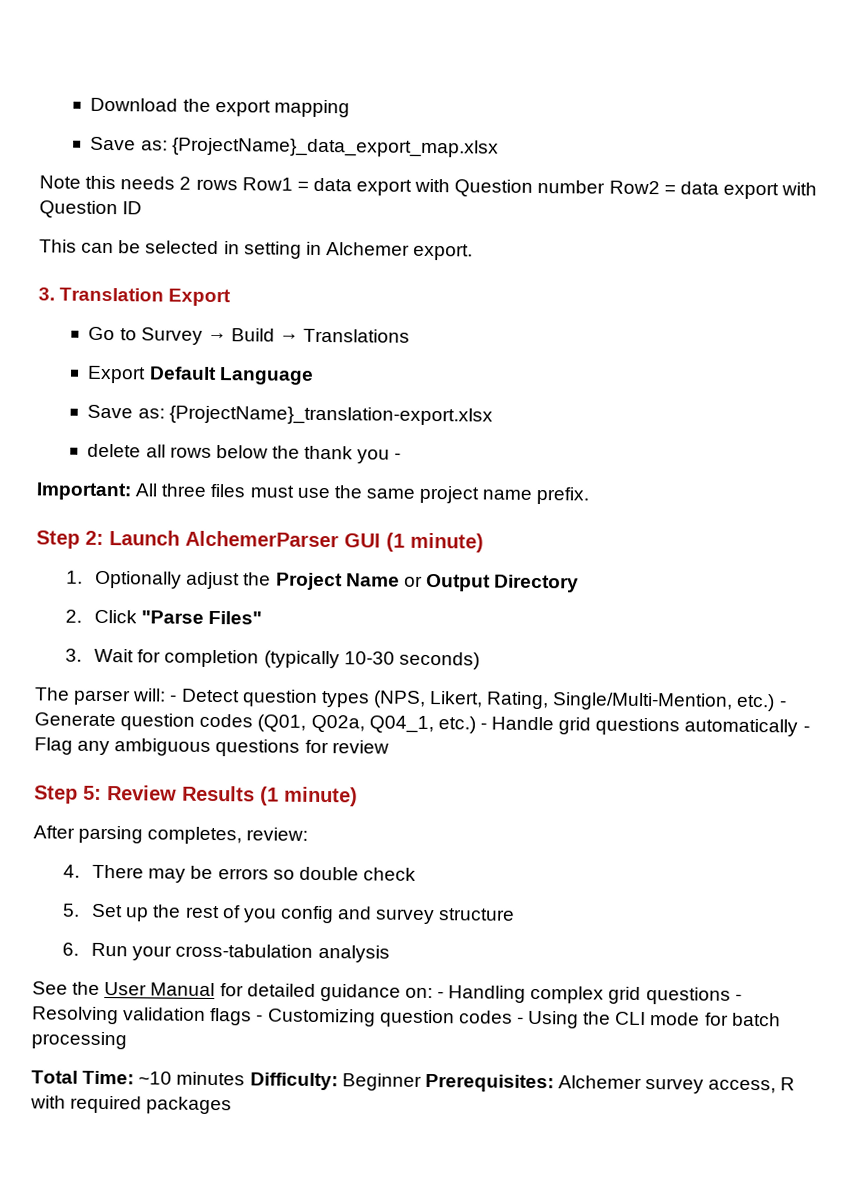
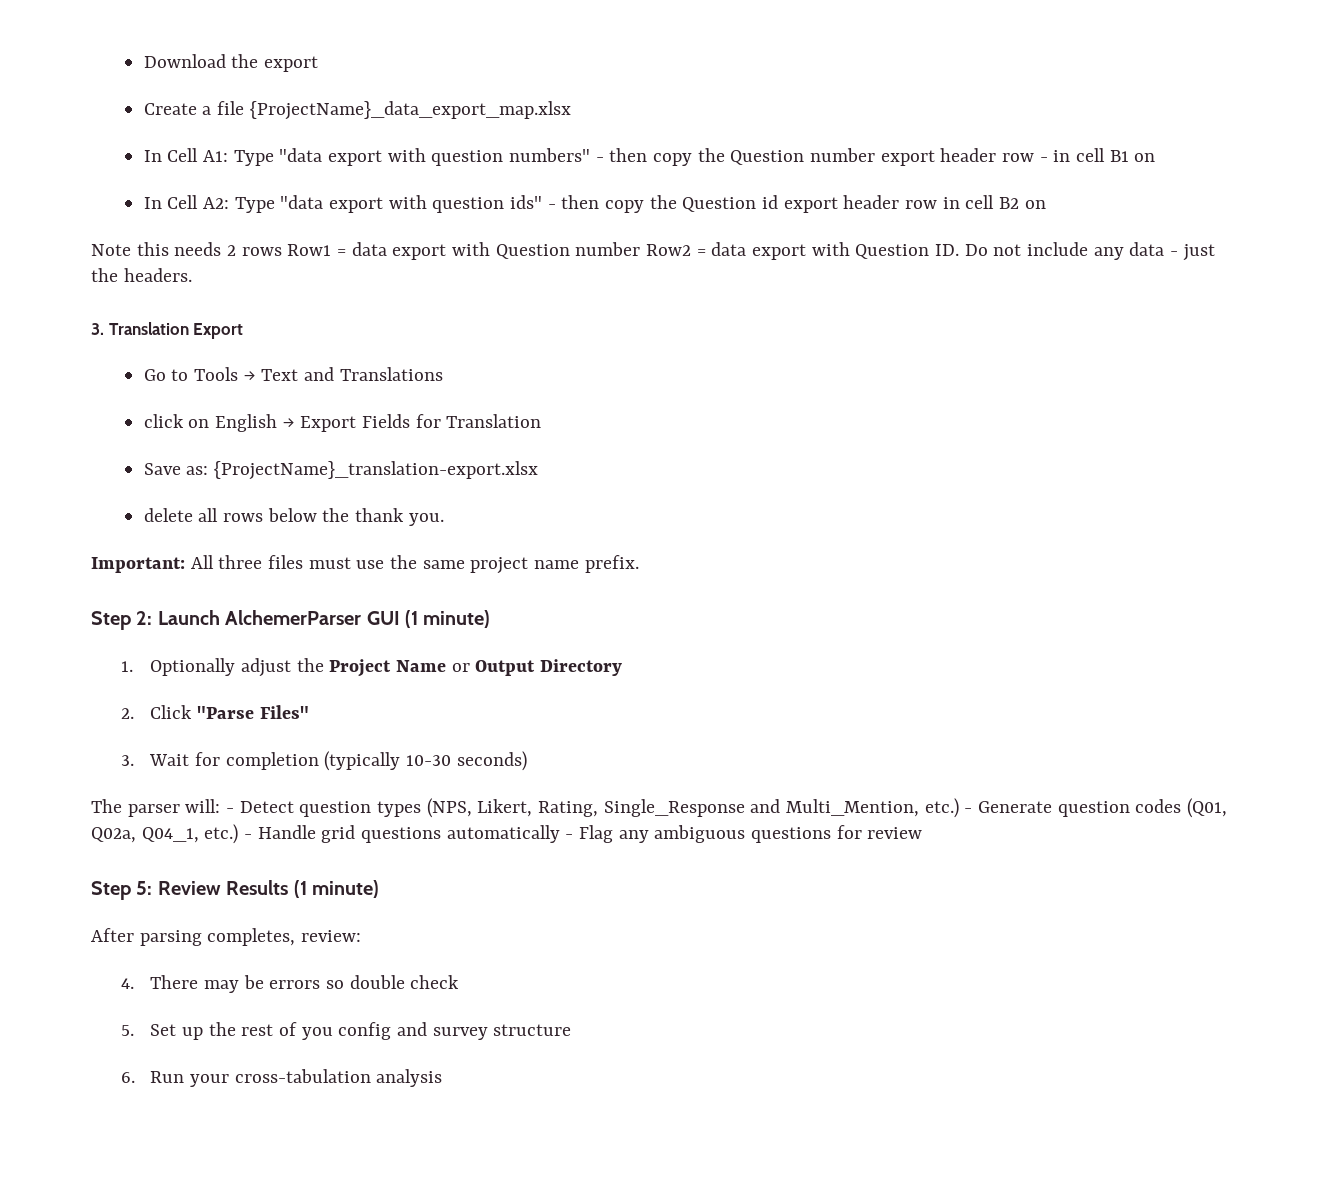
[273,99,350,118] [90,136,499,158] mapping // Save as: {ProjectName}_data_export_map.xlsx -> [143,101,571,120] [143,148,1156,166] [143,195,1046,213] // Create a file {ProjectName}_data_export_map.xlsx // In Cell A1: Type "data export with question numbers" - then copy the Question number export header row - in cell B1 on // In Cell A2: Type "data export with question ids" - then copy the Question id export header row in cell B2 on
[122,201,143,215] [39,239,474,261] ID // This can be selected in setting in Alchemer export. -> [935,242,1215,261] [91,268,192,282] ID. Do not include any data - just the headers.
[140,327,411,345] [87,365,314,385] Survey → Build → Translations // Export Default Language -> [194,367,443,381] [143,414,542,432] Tools → Text and Translations // click on English → Export Fields for Translation
[357,449,402,464] you - -> [408,513,444,526] you.
[552,692,734,711] Single/Multi-Mention, -> [603,799,920,817] Single_Response and Multi_Mention,
[32,981,742,1005] [32,1006,781,1029] [31,1031,127,1050] [31,1070,796,1094] [30,1095,233,1115] // See the User Manual for detailed guidance on: - Handling complex grid questions - Resolving validation flags - Customizing question codes - Using the CLI mode for batch processing // Total Time: ~10 minutes Difficulty: Beginner Prerequisites: Alchemer survey access, R with required packages -> (443, 1078) none

